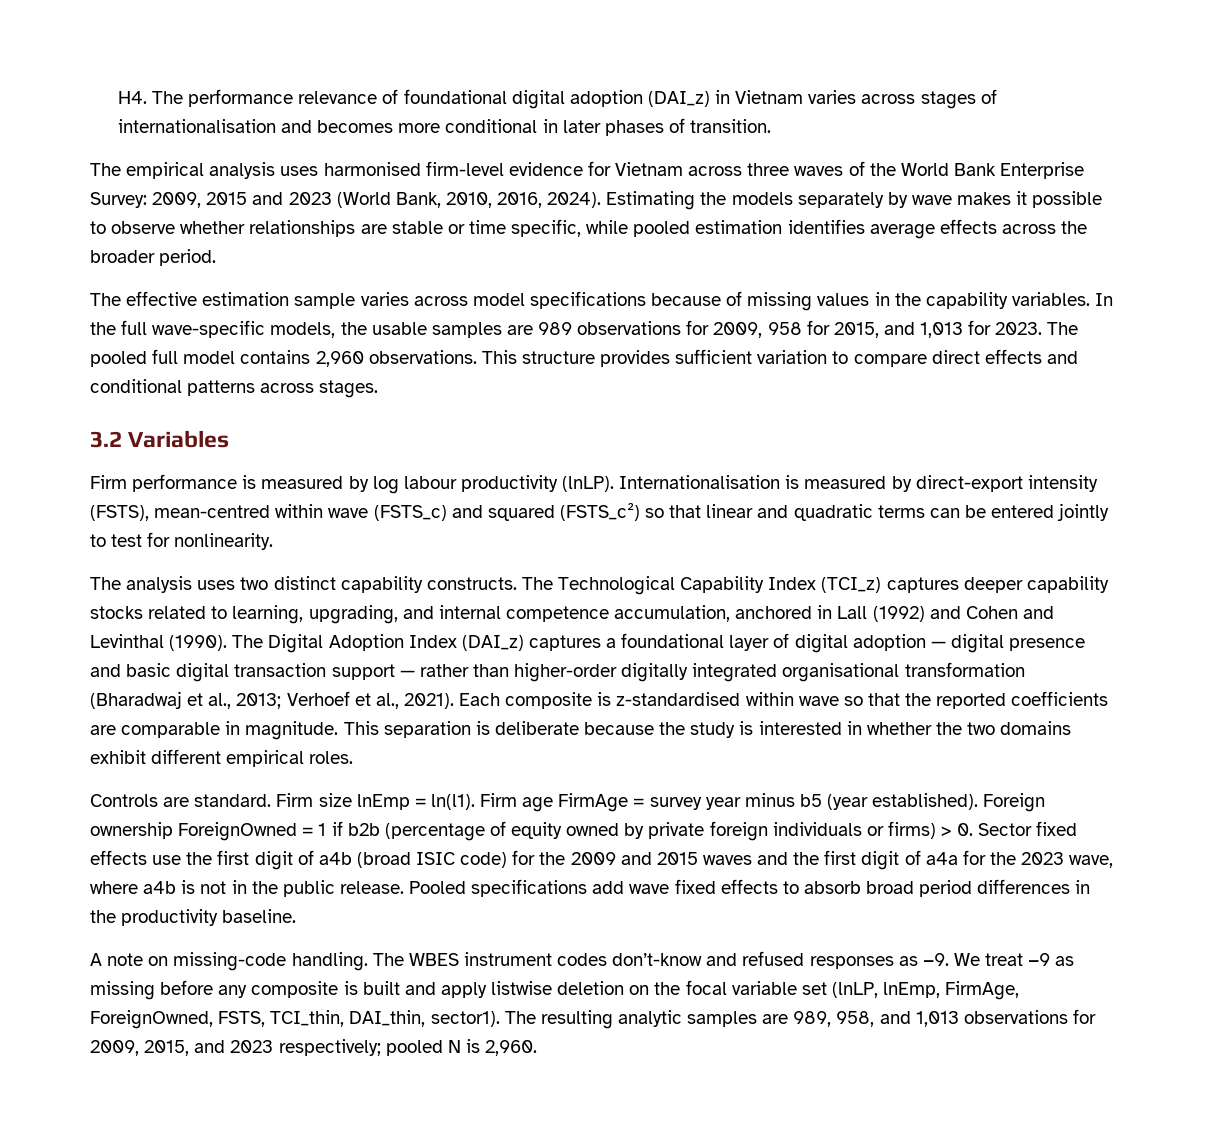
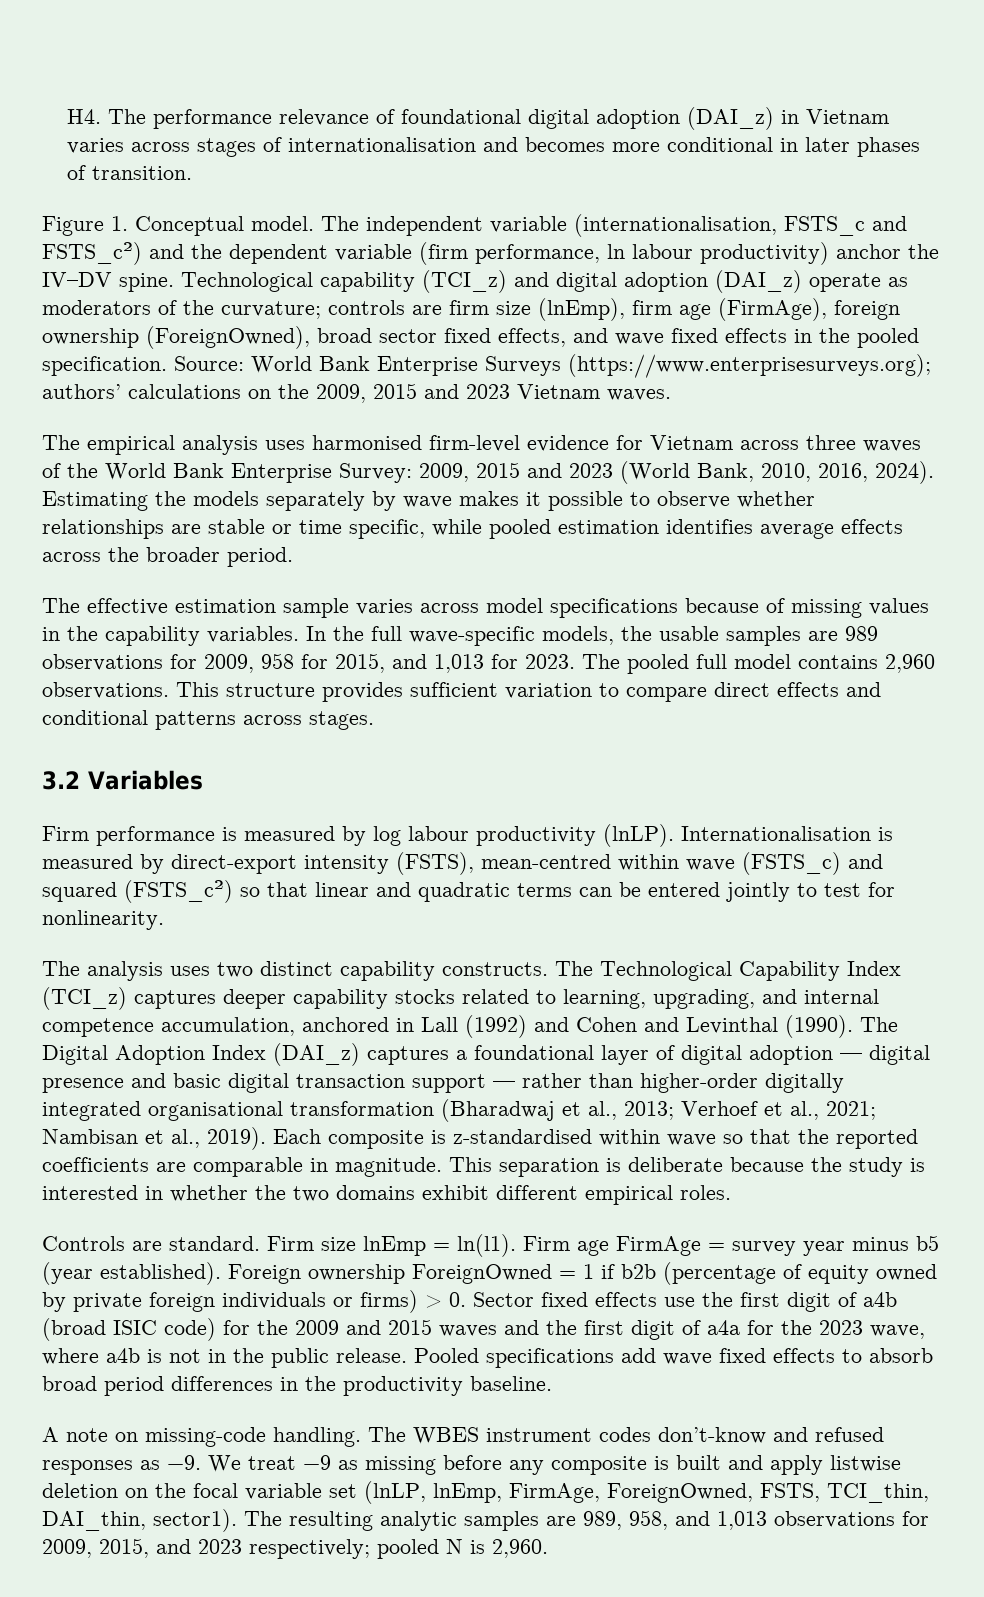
(772, 126) none -> [42,214,907,237] [42,242,939,265] [42,270,908,293] [42,298,900,321] [42,326,919,349] [42,354,931,378] [42,383,671,403] // Figure 1. Conceptual model. The independent variable (internationalisation, FSTS_c and FSTS_c²) and the dependent variable (firm performance, ln labour productivity) anchor the IV–DV spine. Technological capability (TCI_z) and digital adoption (DAI_z) operate as moderators of the curvature; controls are firm size (lnEmp), firm age (FirmAge), foreign ownership (ForeignOwned), broad sector fixed effects, and wave fixed effects in the pooled specification. Source: World Bank Enterprise Surveys (https://www.enterprisesurveys.org); authors’ calculations on the 2009, 2015 and 2023 Vietnam waves.
[403,693,454,709] 2021). -> [826,1101,876,1120] [42,1127,266,1150] 2021; Nambisan et al., 2019).

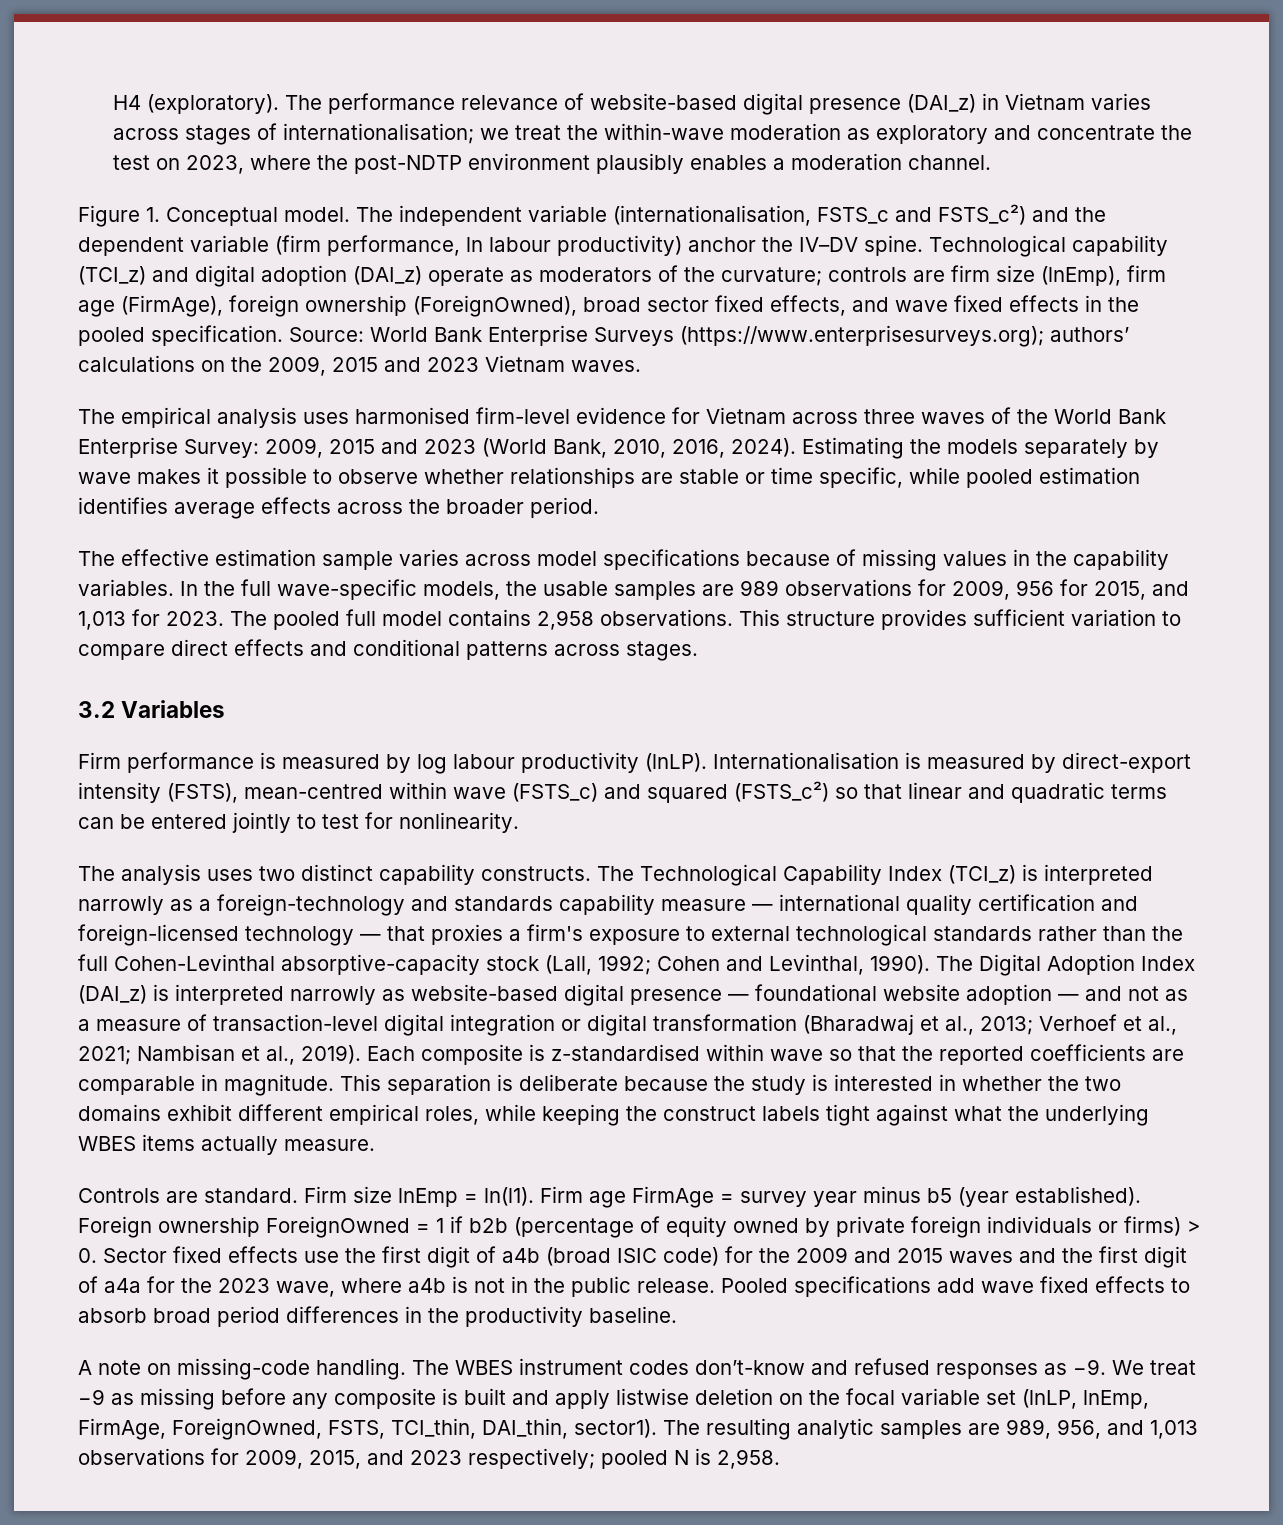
[67,109,102,124] H4. -> [112,94,279,114] H4 (exploratory).
[401,109,681,129] foundational digital adoption -> [589,93,901,115] website-based digital presence
[288,137,921,157] [67,165,193,180] internationalisation and becomes more conditional in later phases of transition. -> [282,123,1192,144] [112,153,991,174] internationalisation; we treat the within-wave moderation as exploratory and concentrate the test on 2023, where the post-NDTP environment plausibly enables a moderation channel.
[261,653,294,669] 958 -> [1016,580,1054,596] 956
[885,654,935,673] 2,960 -> [537,610,594,630] 2,958
[134,989,879,1009] [42,1015,853,1038] captures deeper capability stocks related to learning, upgrading, and internal competence accumulation, anchored in Lall (1992) and Cohen and Levinthal (1990). -> [1022,864,1153,885] [78,894,1138,916] [78,924,1183,946] [78,954,930,975] is interpreted narrowly as a foreign-technology and standards capability measure — international quality certification and foreign-licensed technology — that proxies a firm's exposure to external technological standards rather than the full Cohen-Levinthal absorptive-capacity stock (Lall, 1992; Cohen and Levinthal, 1990).
[367,1045,930,1065] [42,1073,844,1093] [42,1101,283,1121] captures a foundational layer of digital adoption — digital presence and basic digital transaction support — rather than higher-order digitally integrated organisational -> [153,984,1188,1006] [78,1014,647,1036] is interpreted narrowly as website-based digital presence — foundational website adoption — and not as a measure of transaction-level digital integration or digital
[680,1185,731,1200] roles. -> [425,1104,1149,1126] [78,1134,375,1155] roles, while keeping the construct labels tight against what the underlying WBES items actually measure.
[629,1510,668,1530] 958, -> [1057,1419,1101,1439] 956,
[492,1539,548,1558] 2,960. -> [717,1449,780,1469] 2,958.

